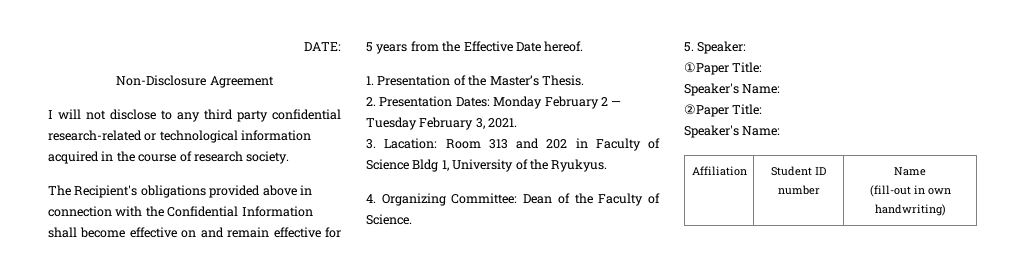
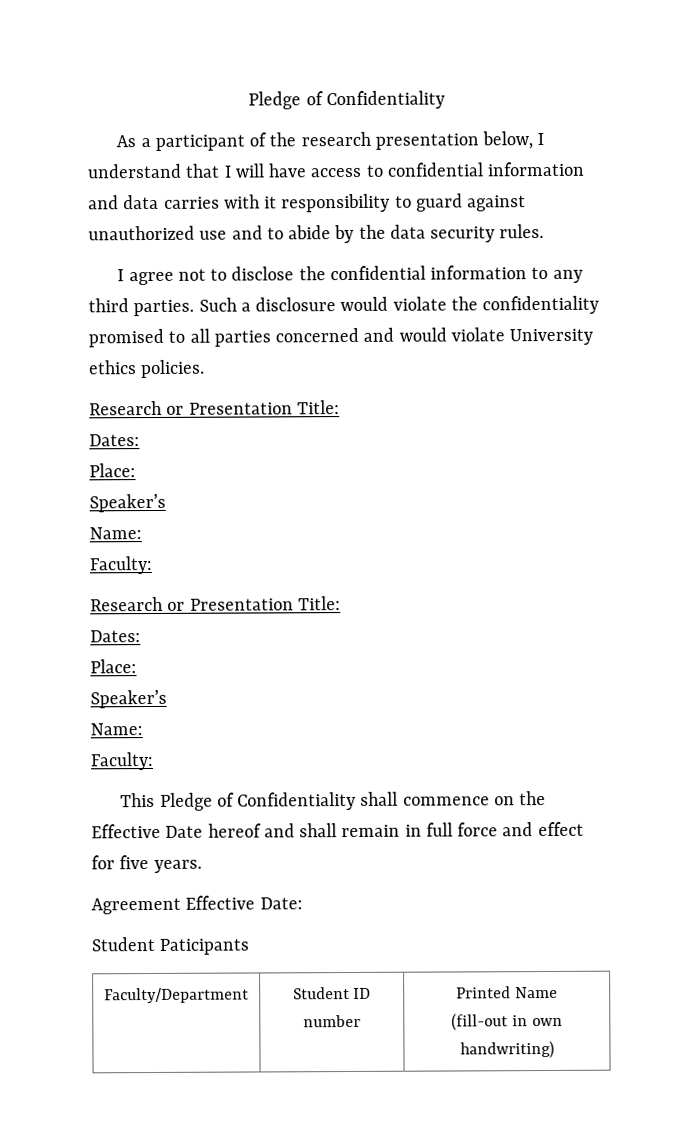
[304,42,341,51] [116,75,274,88] [48,109,341,122] [48,130,312,143] [48,151,290,164] [48,185,312,198] [48,206,313,217] [48,227,341,238] [366,41,584,54] [366,75,584,86] [366,96,622,109] [366,117,518,130] [366,138,660,151] [366,159,608,172] [366,193,660,206] [366,214,412,225] [684,41,747,54] [684,62,763,75] [684,83,781,96] [684,104,763,117] [684,125,781,138] [691,166,747,176] DATE: // Non-Disclosure Agreement // I will not disclose to any third party confidential research-related or technological information acquired in the course of research society. // The Recipient's obligations provided above in connection with the Confidential Information shall become effective on and remain effective for 5 years from the Effective Date hereof. // 1. Presentation of the Master’s Thesis. // 2. Presentation Dates: Monday February 2 ― Tuesday February 3, 2021. // 3. Lacation: Room 313 and 202 in Faculty of Science Bldg 1, University of the Ryukyus. // 4. Organizing Committee: Dean of the Faculty of Science. // 5. Speaker: // ①Paper Title: // Speaker's Name: // ②Paper Title: // Speaker's Name: // Affiliation -> [248,90,445,110] [116,131,545,151] [87,161,586,179] [88,193,527,213] [88,224,545,244] [117,265,583,286] [88,295,600,317] [88,327,594,348] [88,359,206,379] [89,400,340,416] [89,434,140,447] [89,463,136,478] [89,493,166,513] [89,527,142,540] [89,555,153,575] [90,596,341,612] [90,630,141,643] [90,659,137,674] [90,689,167,709] [90,723,143,736] [90,751,154,771] [120,791,547,811] [91,821,584,839] [91,855,202,873] [91,895,303,915] [91,936,250,955] [104,987,249,1004] Pledge of Confidentiality // As a participant of the research presentation below, I understand that I will have access to confidential information and data carries with it responsibility to guard against unauthorized use and to abide by the data security rules. // I agree not to disclose the confidential information to any third parties. Such a disclosure would violate the confidentiality promised to all parties concerned and would violate University ethics policies. // Research or Presentation Title: // Dates: // Place: // Speaker’s // Name: // Faculty: // Research or Presentation Title: // Dates: // Place: // Speaker’s // Name: // Faculty: // This Pledge of Confidentiality shall commence on the Effective Date hereof and shall remain in full force and effect for five years. // Agreement Effective Date: // Student Paticipants // Faculty/Department
(820, 190) none -> [456,986,512,999] Printed

